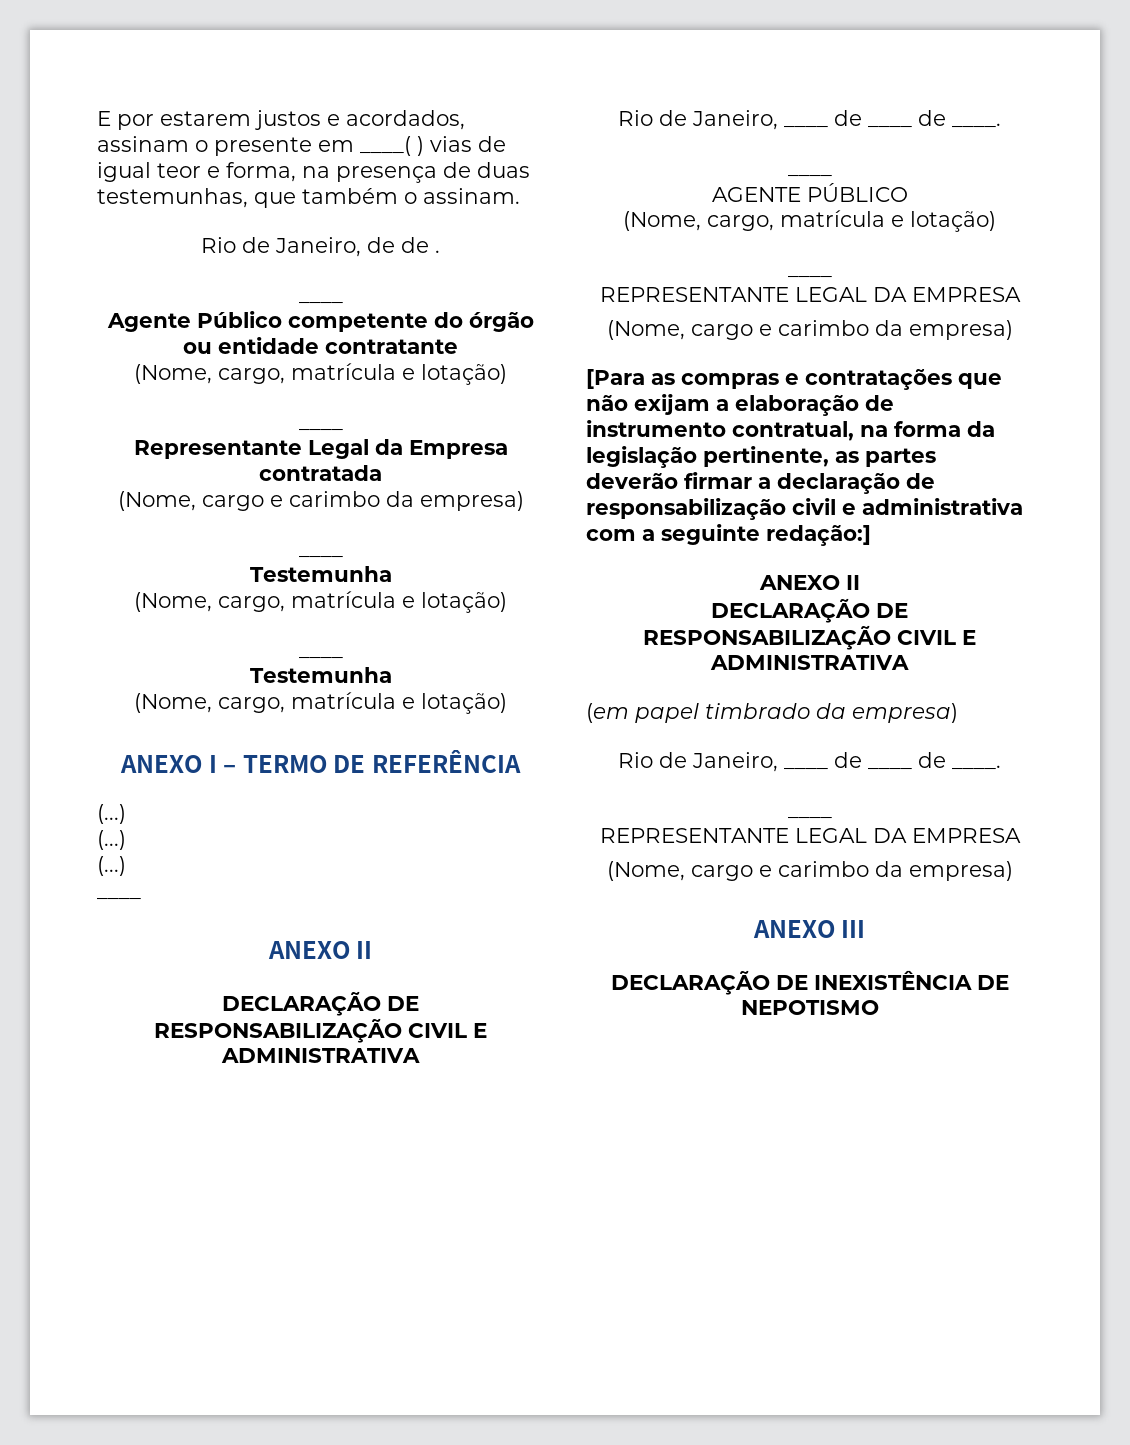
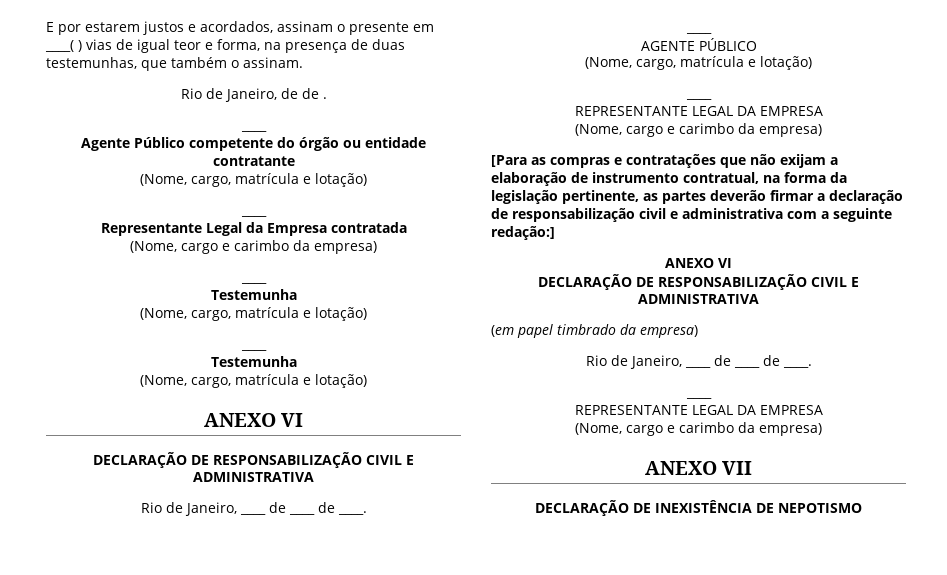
[208,750,521,773] [97,804,126,824] [97,830,126,850] [97,856,126,876] [97,898,141,900] [267,941,373,959] I – TERMO DE REFERÊNCIA // (...) // (...) // (...) // ____ // ANEXO II -> [281,413,304,427] VI
[845,575,860,590] II -> [718,258,732,268] VI
[841,920,866,938] III -> [722,461,753,475] VII

